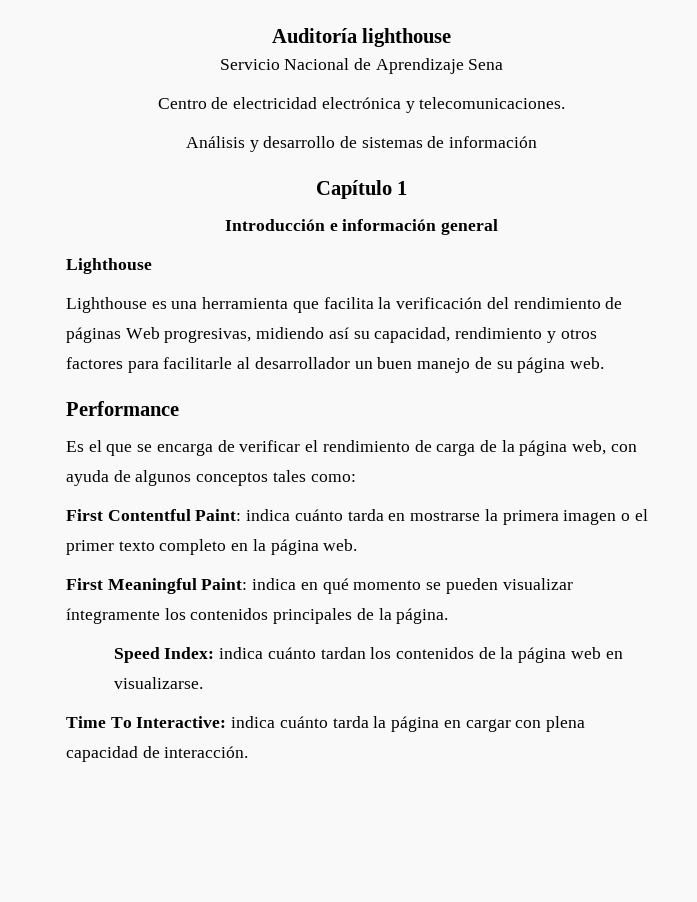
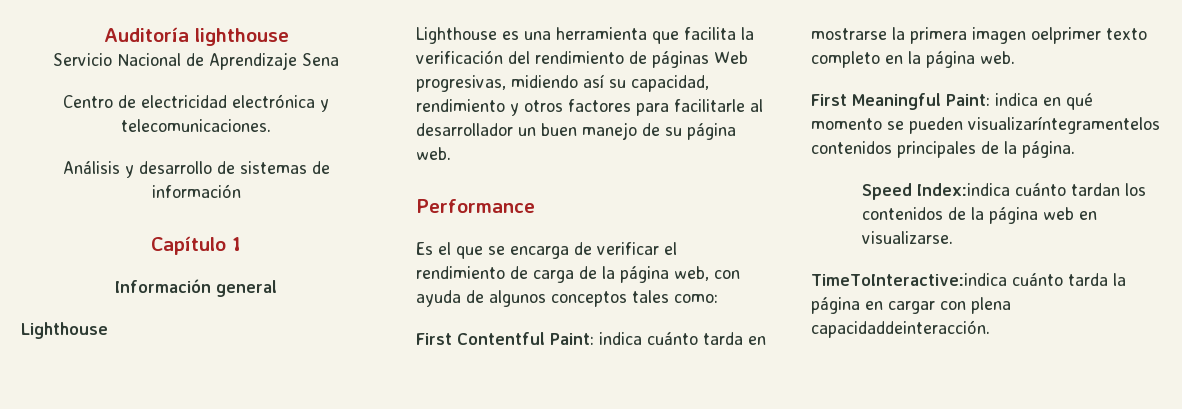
[224,219,437,231] Introducción e información -> [115,279,211,293] Información
[620,509,648,521] [66,540,114,555] o el primer -> [1031,27,1101,44] oelprimer
[502,578,573,590] [66,608,186,624] visualizar íntegramente los -> [968,116,1160,134] visualizaríntegramentelos
[164,647,264,659] Index: indica -> [917,183,1011,196] Index:indica
[66,716,276,728] Time To Interactive: indica -> [811,273,1007,286] TimeToInteractive:indica
[66,746,249,762] capacidad de interacción. -> [811,320,990,338] capacidaddeinteracción.

